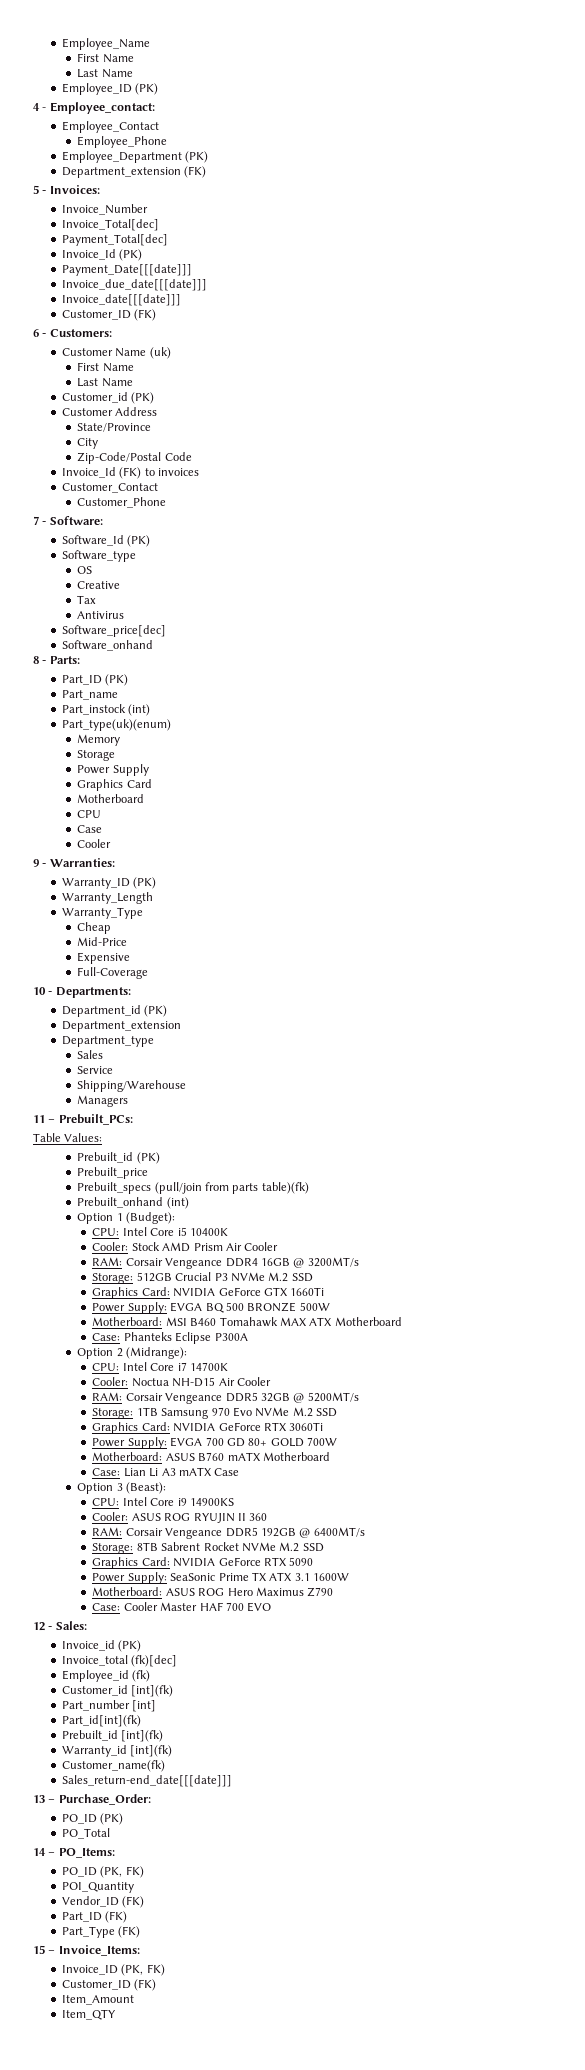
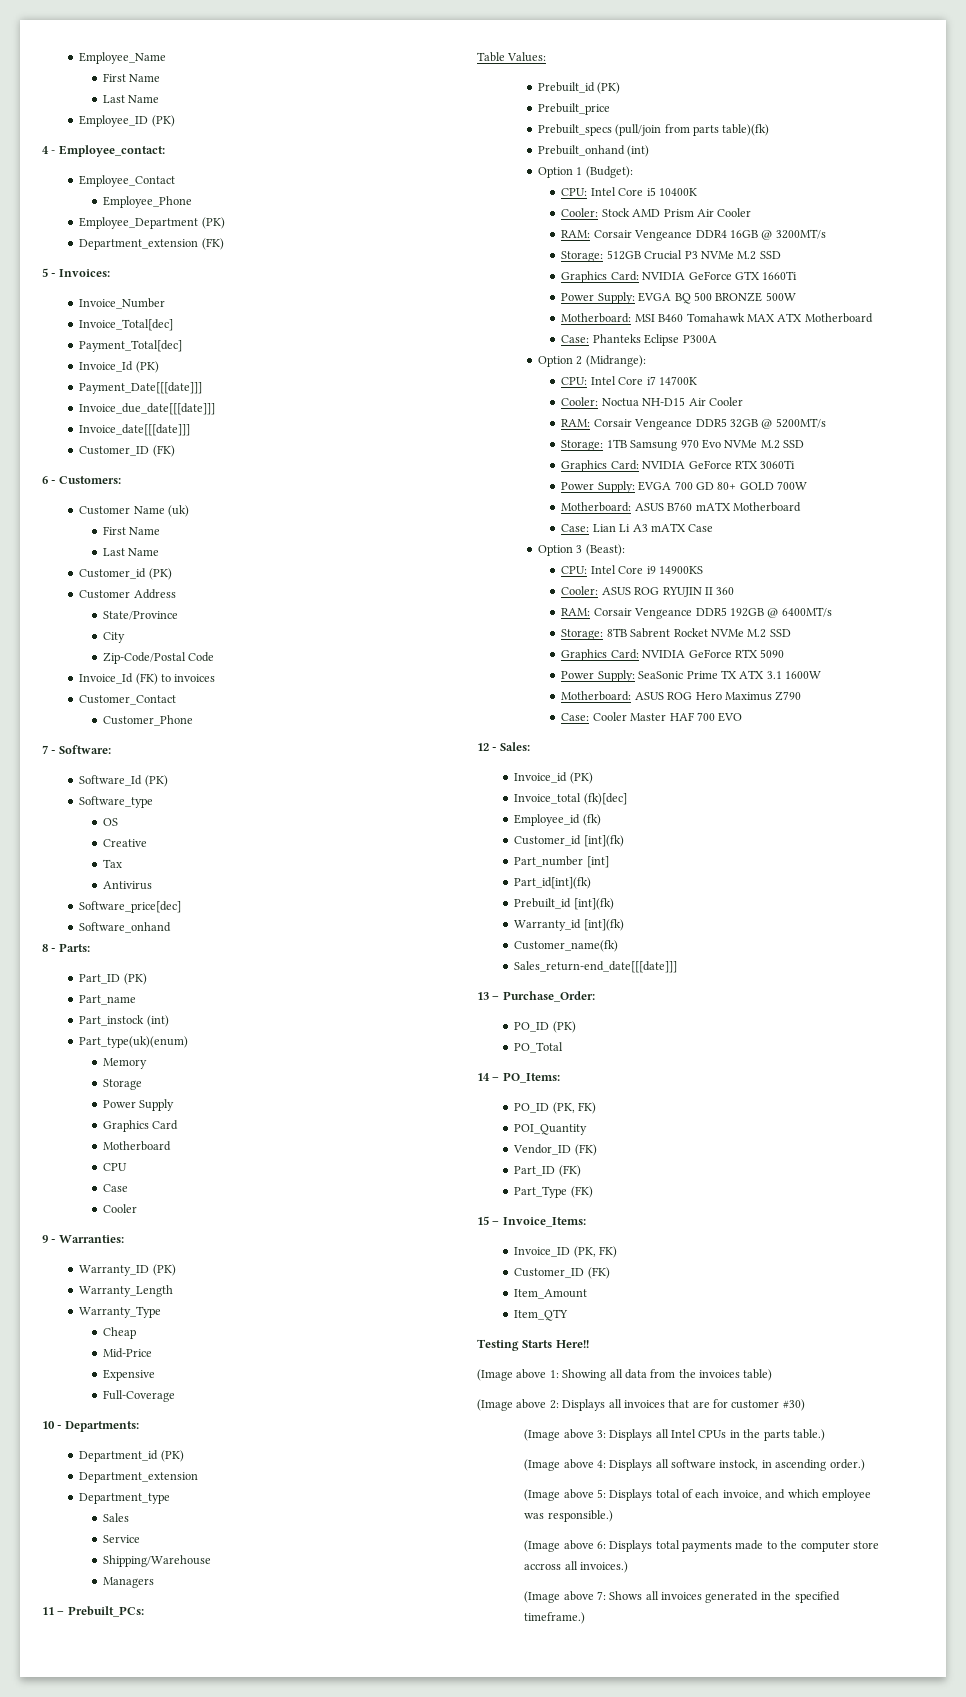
(116, 2014) none -> [477,1339,589,1351] [477,1369,773,1381] [477,1399,805,1411] [524,1429,825,1441] [524,1459,865,1471] [524,1489,871,1501] [524,1510,613,1522] [524,1540,879,1552] [524,1561,628,1573] [524,1591,840,1603] [524,1612,586,1624] // Testing Starts Here!! // (Image above 1: Showing all data from the invoices table) // (Image above 2: Displays all invoices that are for customer #30) // (Image above 3: Displays all Intel CPUs in the parts table.) // (Image above 4: Displays all software instock, in ascending order.) // (Image above 5: Displays total of each invoice, and which employee was responsible.) // (Image above 6: Displays total payments made to the computer store accross all invoices.) // (Image above 7: Shows all invoices generated in the specified timeframe.)

